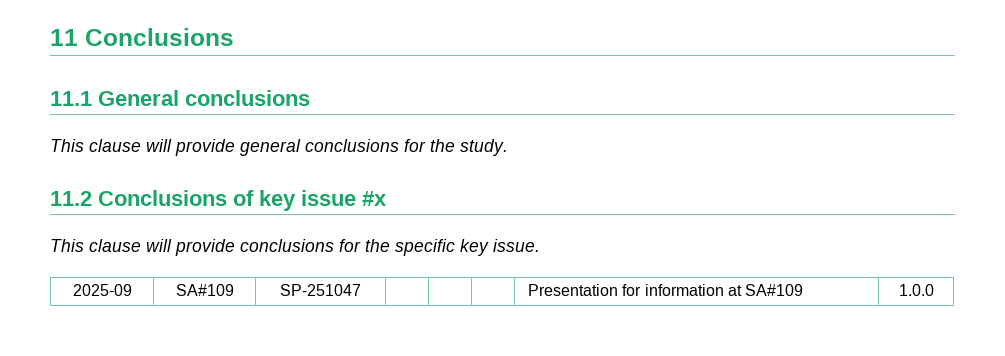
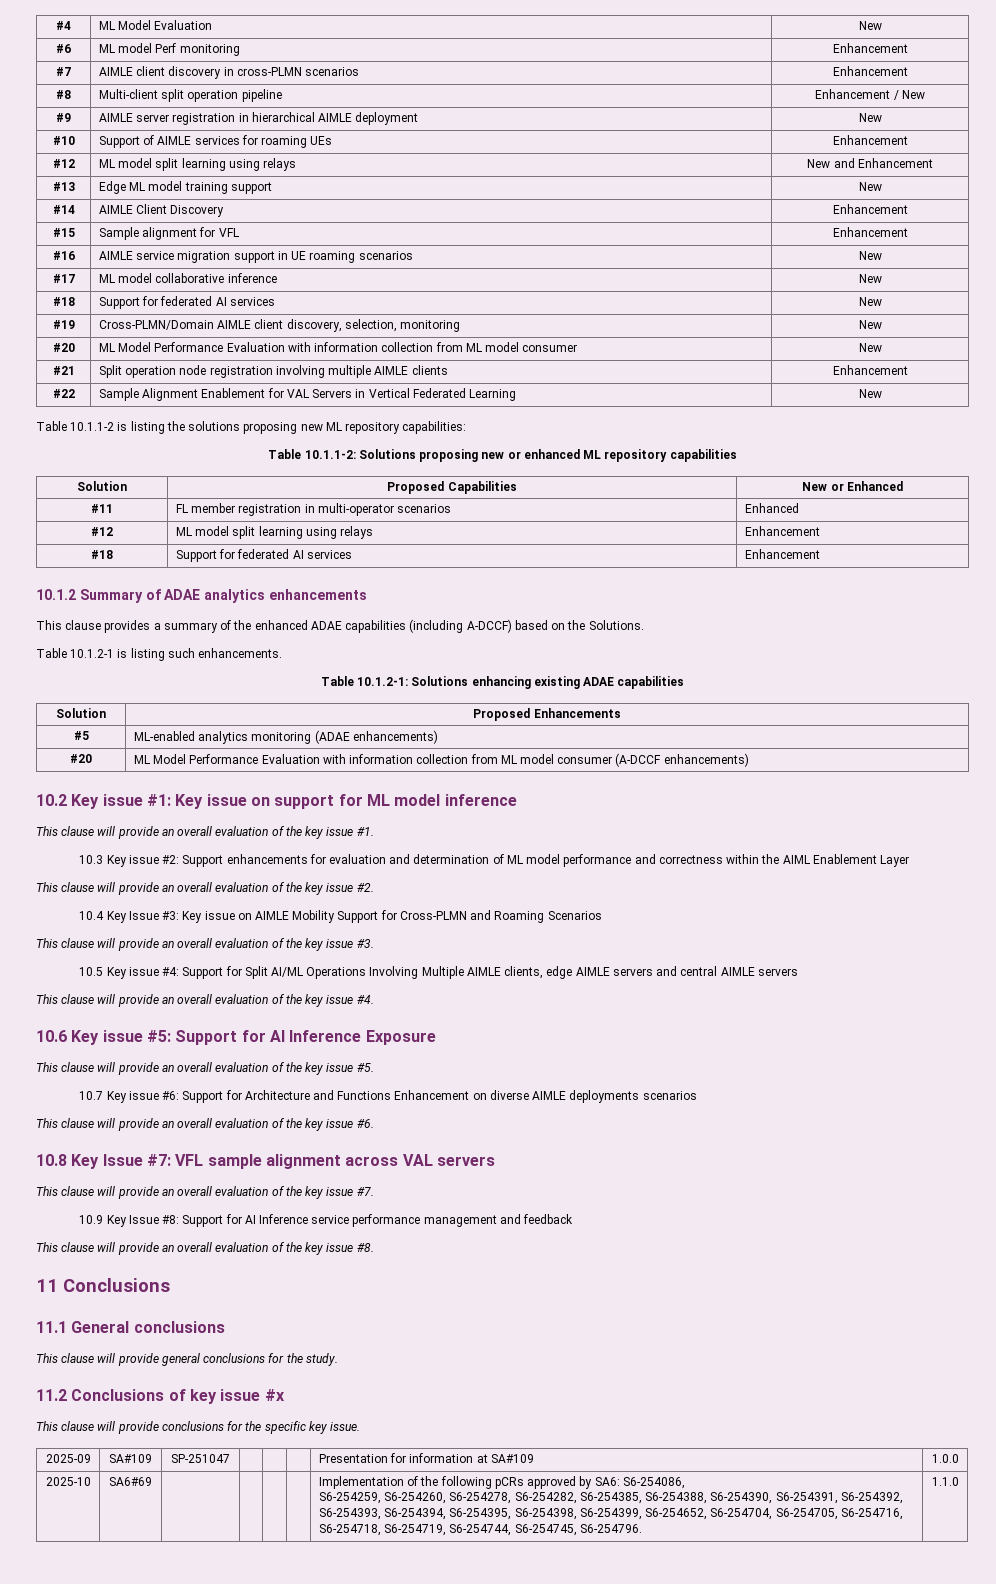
(50, 37) none -> [56,21,71,30] [98,20,213,30] [858,21,882,30] [56,44,71,53] [98,43,240,56] [832,43,908,53] [56,67,71,76] [98,66,360,79] [832,66,908,76] [56,90,71,99] [98,89,282,102] [815,89,925,100] [56,113,71,122] [98,112,419,125] [858,113,882,122] [52,136,75,145] [98,135,333,148] [832,135,908,145] [52,159,75,168] [98,158,297,171] [807,158,933,168] [52,182,75,191] [98,181,272,194] [858,182,882,191] [52,205,75,214] [98,204,225,217] [832,204,908,214] [52,228,75,237] [98,227,239,240] [832,227,908,237] [52,251,75,260] [98,251,413,263] [858,251,882,260] [52,274,75,283] [98,273,277,283] [858,274,882,283] [52,297,75,306] [98,296,275,309] [858,297,882,306] [52,320,75,329] [98,319,461,332] [858,320,882,329] [52,343,75,352] [98,342,578,352] [858,343,882,352] [52,366,75,375] [98,365,448,378] [832,365,908,375] [52,389,75,398] [98,388,516,401] [858,389,882,398] [36,421,467,434] [268,449,737,462] [77,481,127,491] [387,481,517,494] [802,481,903,491] [91,504,113,513] [175,503,452,516] [744,503,799,513] [91,527,113,536] [175,526,374,539] [744,526,820,536] [91,550,113,559] [175,549,352,562] [744,549,820,559] [36,589,367,603] [36,619,644,633] [36,648,283,661] [320,676,685,689] [56,708,106,718] [473,708,621,721] [73,731,89,740] [133,730,438,744] [70,754,92,763] [133,753,749,767] [36,794,517,809] [36,826,374,839] [79,854,910,867] [36,882,374,895] [79,910,602,923] [36,938,374,951] [79,966,798,979] [36,994,374,1007] [36,1030,436,1045] [36,1062,374,1075] [79,1090,697,1103] [36,1118,374,1131] [36,1154,495,1169] [36,1186,374,1199] [79,1214,574,1227] [36,1242,374,1255] #4 | ML Model Evaluation | New // #6 | ML model Perf monitoring | Enhancement // #7 | AIMLE client discovery in cross-PLMN scenarios | Enhancement // #8 | Multi-client split operation pipeline | Enhancement / New // #9 | AIMLE server registration in hierarchical AIMLE deployment | New // #10 | Support of AIMLE services for roaming UEs | Enhancement // #12 | ML model split learning using relays | New and Enhancement // #13 | Edge ML model training support | New // #14 | AIMLE Client Discovery | Enhancement // #15 | Sample alignment for VFL | Enhancement // #16 | AIMLE service migration support in UE roaming scenarios | New // #17 | ML model collaborative inference | New // #18 | Support for federated AI services | New // #19 | Cross-PLMN/Domain AIMLE client discovery, selection, monitoring | New // #20 | ML Model Performance Evaluation with information collection from ML model consumer | New // #21 | Split operation node registration involving multiple AIMLE clients | Enhancement // #22 | Sample Alignment Enablement for VAL Servers in Vertical Federated Learning | New // Table 10.1.1-2 is listing the solutions proposing new ML repository capabilities: // Table 10.1.1-2: Solutions proposing new or enhanced ML repository capabilities // Solution | Proposed Capabilities | New or Enhanced // #11 | FL member registration in multi-operator scenarios | Enhanced // #12 | ML model split learning using relays | Enhancement // #18 | Support for federated AI services | Enhancement // 10.1.2 Summary of ADAE analytics enhancements // This clause provides a summary of the enhanced ADAE capabilities (including A-DCCF) based on the Solutions. // Table 10.1.2-1 is listing such enhancements. // Table 10.1.2-1: Solutions enhancing existing ADAE capabilities // Solution | Proposed Enhancements // #5 | ML-enabled analytics monitoring (ADAE enhancements) // #20 | ML Model Performance Evaluation with information collection from ML model consumer (A-DCCF enhancements) // 10.2 Key issue #1: Key issue on support for ML model inference // This clause will provide an overall evaluation of the key issue #1. // 10.3 Key issue #2: Support enhancements for evaluation and determination of ML model performance and correctness within the AIML Enablement Layer // This clause will provide an overall evaluation of the key issue #2. // 10.4 Key Issue #3: Key issue on AIMLE Mobility Support for Cross-PLMN and Roaming Scenarios // This clause will provide an overall evaluation of the key issue #3. // 10.5 Key issue #4: Support for Split AI/ML Operations Involving Multiple AIMLE clients, edge AIMLE servers and central AIMLE servers // This clause will provide an overall evaluation of the key issue #4. // 10.6 Key issue #5: Support for AI Inference Exposure // This clause will provide an overall evaluation of the key issue #5. // 10.7 Key issue #6: Support for Architecture and Functions Enhancement on diverse AIMLE deployments scenarios // This clause will provide an overall evaluation of the key issue #6. // 10.8 Key Issue #7: VFL sample alignment across VAL servers // This clause will provide an overall evaluation of the key issue #7. // 10.9 Key Issue #8: Support for AI Inference service performance management and feedback // This clause will provide an overall evaluation of the key issue #8. //
(934, 290) none -> [45,1477,91,1486] [109,1477,152,1486] [318,1476,685,1489] [318,1492,903,1504] [318,1508,903,1520] [318,1524,642,1536] [931,1477,959,1486] // 2025-10 | SA6#69 | | | | | Implementation of the following pCRs approved by SA6: S6-254086, // S6-254259, S6-254260, S6-254278, S6-254282, S6-254385, S6-254388, S6-254390, S6-254391, S6-254392, S6-254393, S6-254394, S6-254395, S6-254398, S6-254399, S6-254652, S6-254704, S6-254705, S6-254716, S6-254718, S6-254719, S6-254744, S6-254745, S6-254796. | 1.1.0

